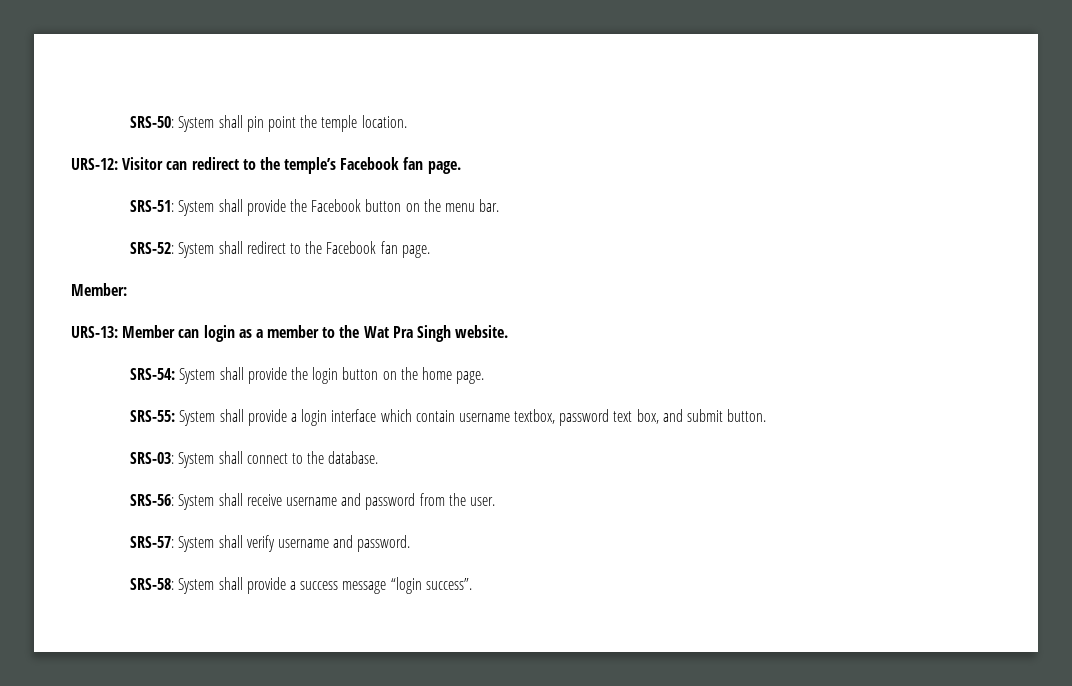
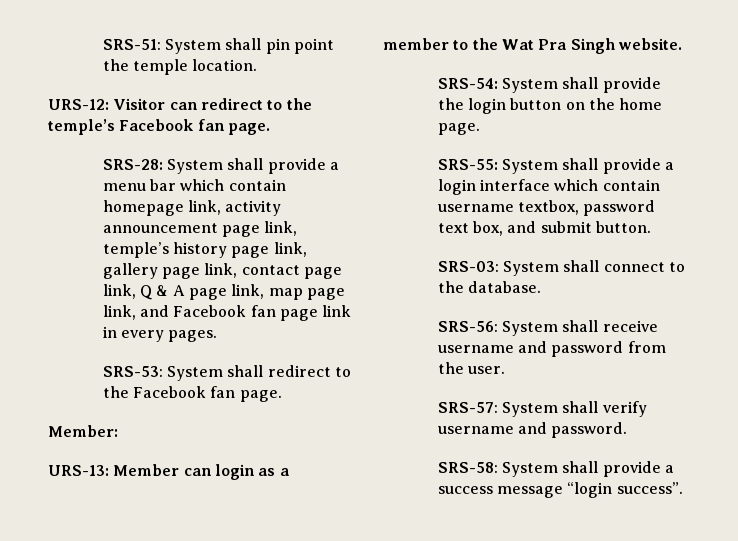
[130,116,175,128] SRS-50: -> [102,39,161,50] SRS-51:
[130,199,500,216] [130,242,175,254] SRS-51: System shall provide the Facebook button on the menu bar. // SRS-52: -> [102,158,340,174] [102,179,286,191] [102,200,282,216] [102,221,298,237] [102,242,307,258] [102,263,343,279] [102,284,346,300] [102,305,352,321] [102,326,218,342] [102,366,163,377] SRS-28: System shall provide a menu bar which contain homepage link, activity announcement page link, temple’s history page link, gallery page link, contact page link, Q & A page link, map page link, and Facebook fan page link in every pages. // SRS-53:

